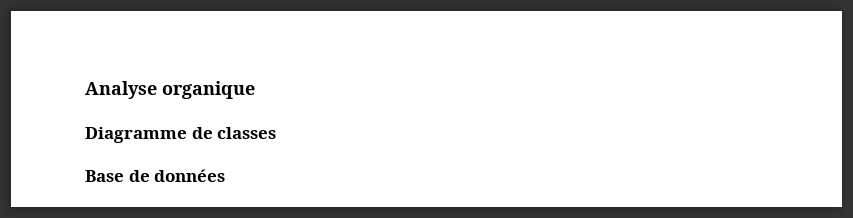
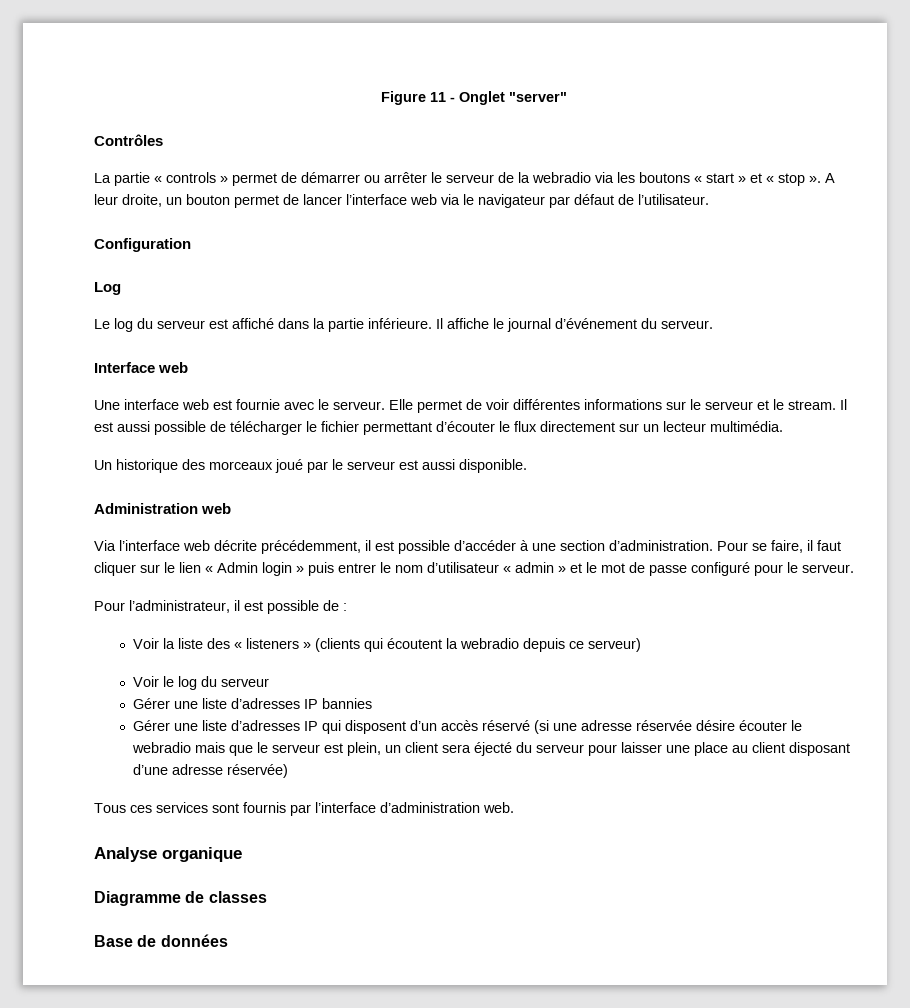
(85, 90) none -> [381,91,567,105] [94,134,163,146] [94,172,835,186] [94,194,709,208] [94,238,191,252] [94,282,121,295] [94,318,713,332] [94,362,189,373] [94,399,847,413] [94,421,783,435] [94,459,527,473] [94,503,232,514] [94,540,841,554] [94,562,854,576] [94,600,347,614] [132,638,641,652] [132,676,269,690] [132,698,372,709] [132,720,802,734] [131,742,850,756] [132,764,288,778] [94,802,514,816] Figure 11 - Onglet "server" // Contrôles // La partie « controls » permet de démarrer ou arrêter le serveur de la webradio via les boutons « start » et « stop ». A leur droite, un bouton permet de lancer l’interface web via le navigateur par défaut de l’utilisateur. // Configuration // Log // Le log du serveur est affiché dans la partie inférieure. Il affiche le journal d’événement du serveur. // Interface web // Une interface web est fournie avec le serveur. Elle permet de voir différentes informations sur le serveur et le stream. Il est aussi possible de télécharger le fichier permettant d’écouter le flux directement sur un lecteur multimédia. // Un historique des morceaux joué par le serveur est aussi disponible. // Administration web // Via l’interface web décrite précédemment, il est possible d’accéder à une section d’administration. Pour se faire, il faut cliquer sur le lien « Admin login » puis entrer le nom d’utilisateur « admin » et le mot de passe configuré pour le serveur. // Pour l’administrateur, il est possible de : // Voir la liste des « listeners » (clients qui écoutent la webradio depuis ce serveur) // Voir le log du serveur // Gérer une liste d’adresses IP bannies // Gérer une liste d’adresses IP qui disposent d’un accès réservé (si une adresse réservée désire écouter le webradio mais que le serveur est plein, un client sera éjecté du serveur pour laisser une place au client disposant d’une adresse réservée) // Tous ces services sont fournis par l’interface d’administration web. //

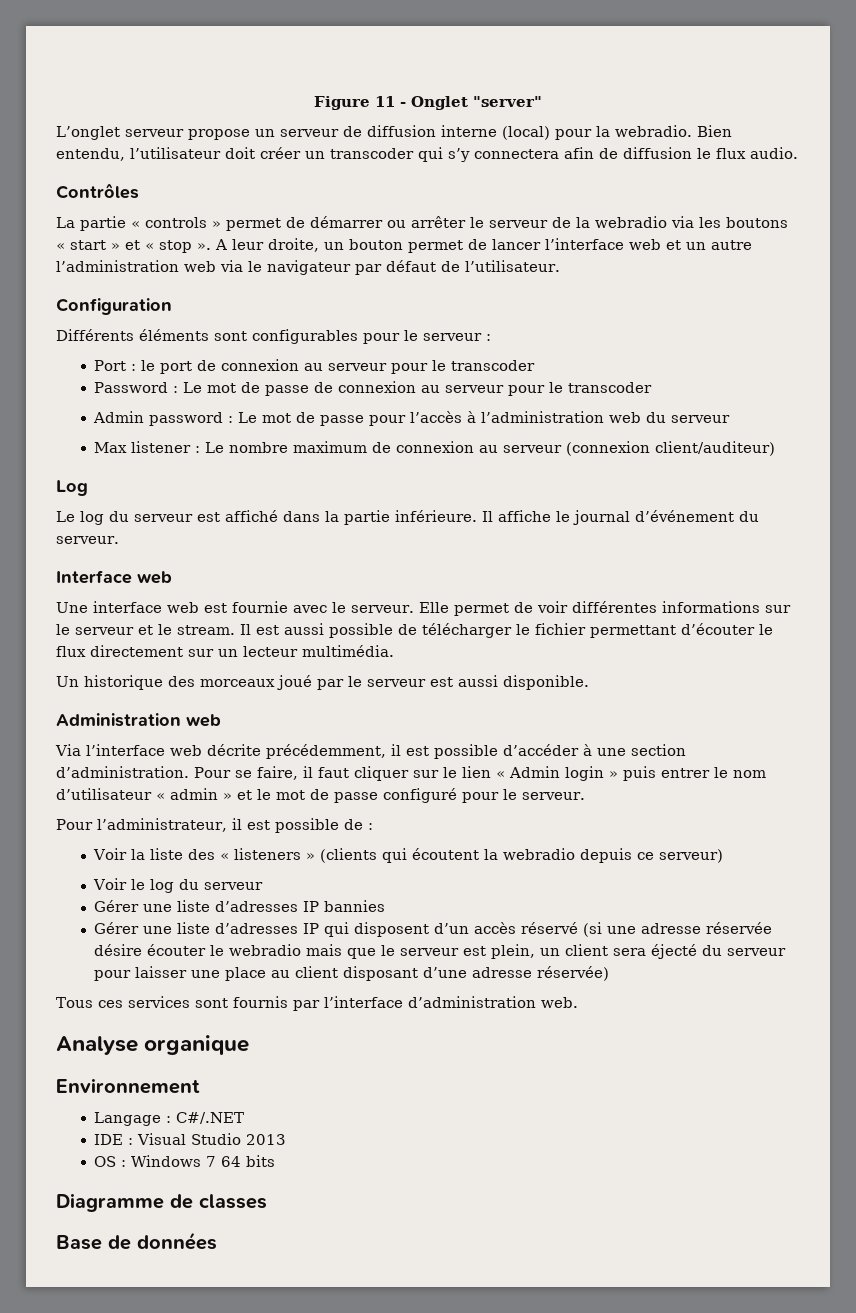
(567, 97) none -> [56,125,732,140] [56,147,798,162] // L’onglet serveur propose un serveur de diffusion interne (local) pour la webradio. Bien entendu, l’utilisateur doit créer un transcoder qui s’y connectera afin de diffusion le flux audio.
(437, 199) none -> [666,240,752,250] [56,260,216,272] et un autre l’administration web
(191, 245) none -> [56,329,491,344] [94,359,536,374] [94,381,653,396] [93,411,731,426] [94,441,776,456] // Différents éléments sont configurables pour le serveur : // Port : le port de connexion au serveur pour le transcoder // Password : Le mot de passe de connexion au serveur pour le transcoder // Admin password : Le mot de passe pour l’accès à l’administration web du serveur // Max listener : Le nombre maximum de connexion au serveur (connexion client/auditeur)
(242, 854) none -> [56,1078,200,1094] [94,1112,245,1126] [94,1133,287,1145] [94,1155,276,1167] // Environnement // Langage : C#/.NET // IDE : Visual Studio 2013 // OS : Windows 7 64 bits

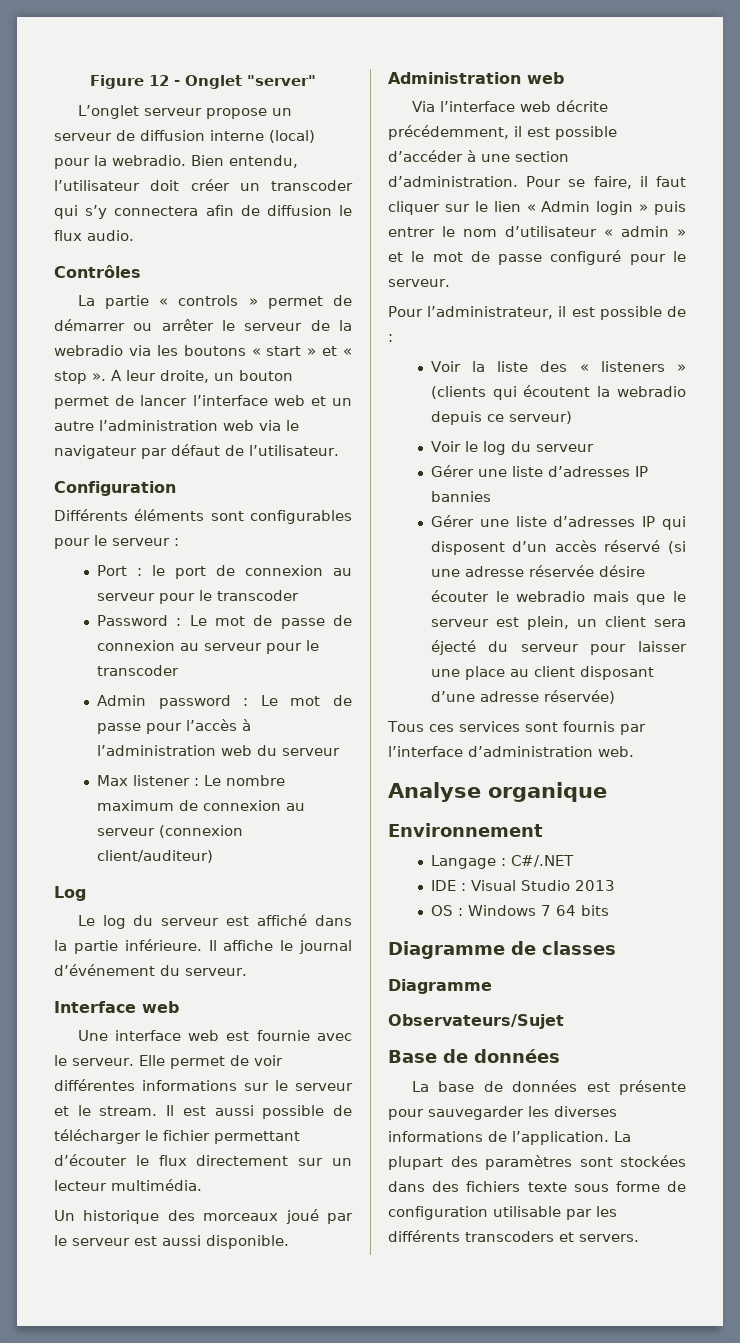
[375,96,395,107] 11 -> [149,75,169,86] 12
(267, 1201) none -> [388,979,492,994] [388,1014,564,1029] // Diagramme // Observateurs/Sujet
(217, 1241) none -> [411,1080,686,1095] [388,1106,617,1120] [388,1131,631,1145] [388,1155,686,1170] [388,1181,686,1192] [388,1206,617,1220] [388,1230,639,1242] // La base de données est présente pour sauvegarder les diverses informations de l’application. La plupart des paramètres sont stockées dans des fichiers texte sous forme de configuration utilisable par les différents transcoders et servers.

